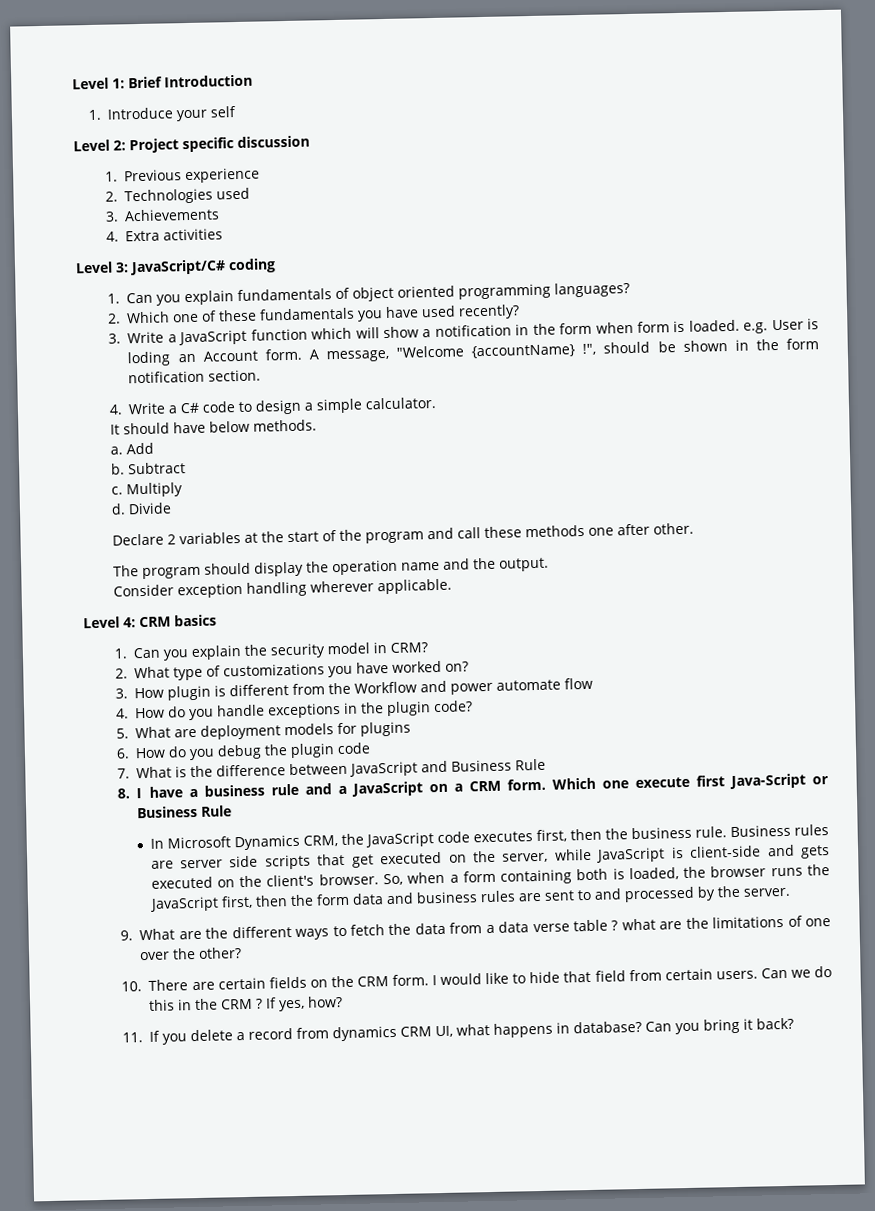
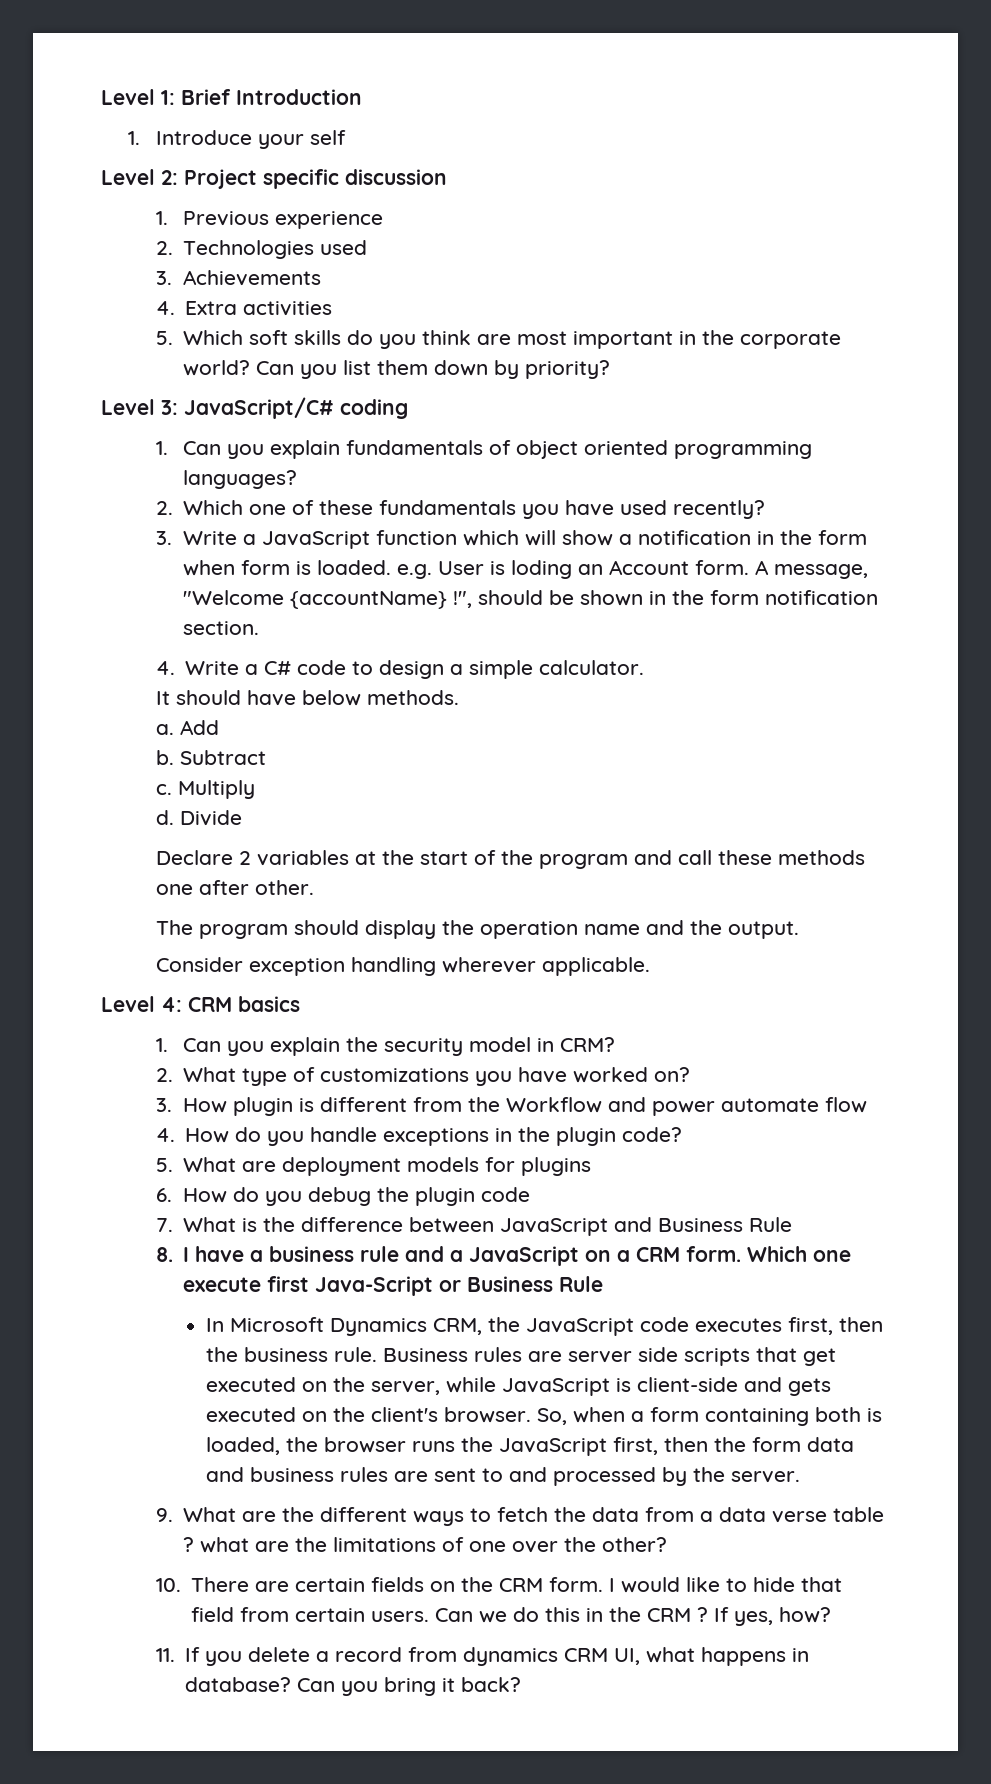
(224, 234) none -> [155,330,842,349] [183,360,611,379] // 5. Which soft skills do you think are most important in the corporate world? Can you list them down by priority?

